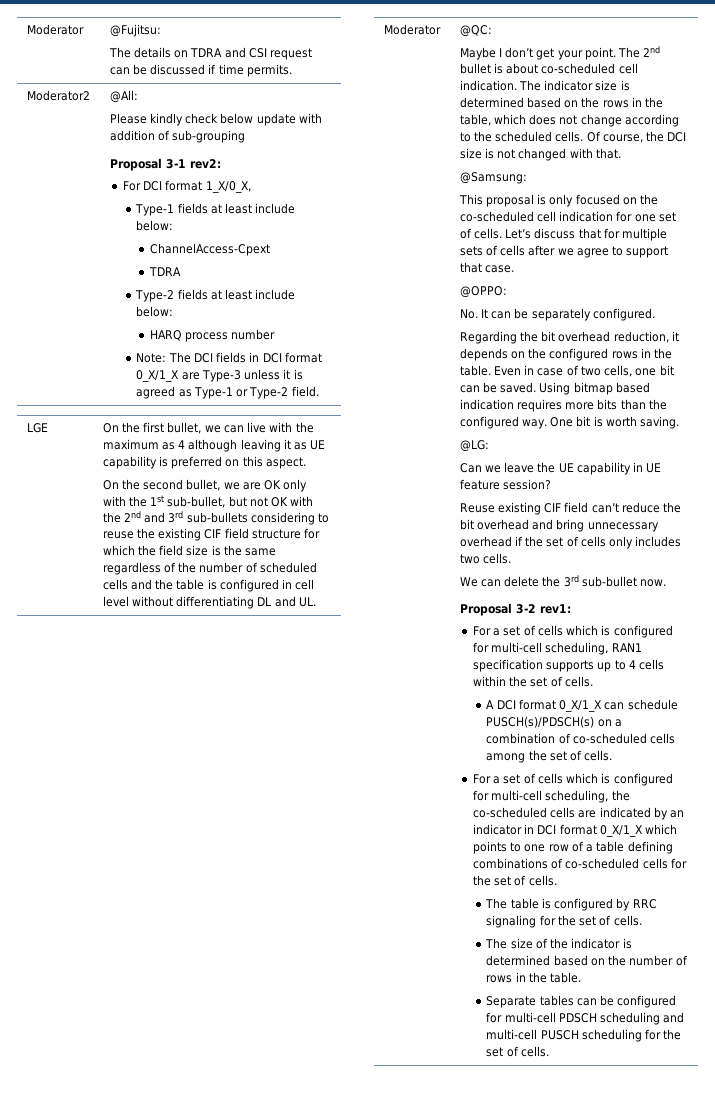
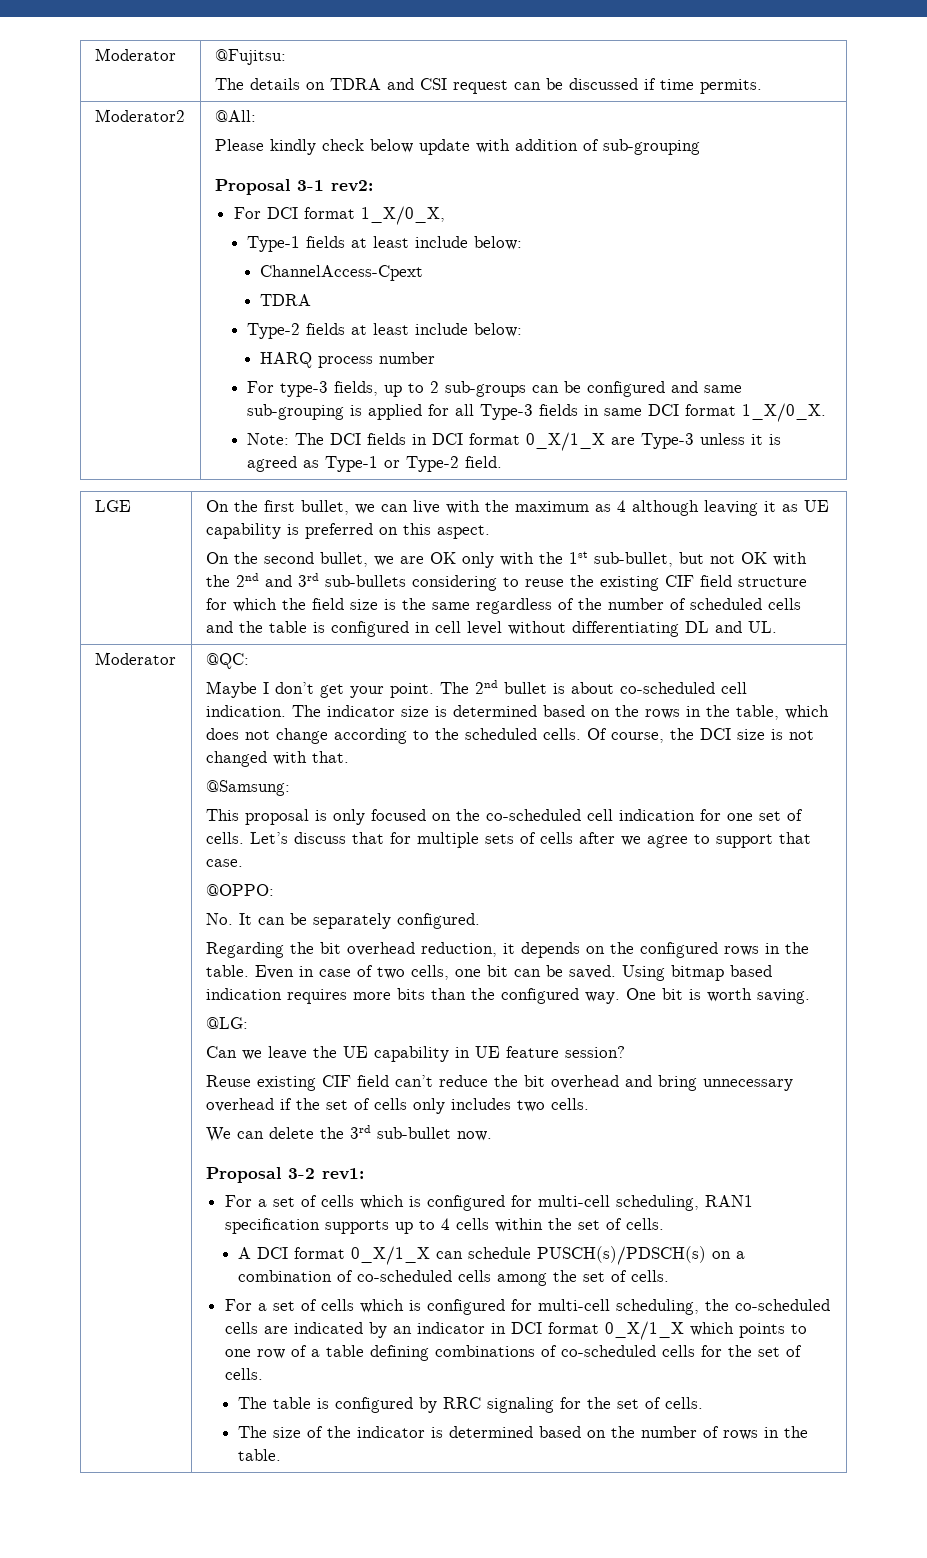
(276, 334) none -> [246,381,742,397] [246,403,826,422] // For type-3 fields, up to 2 sub-groups can be configured and same sub-grouping is applied for all Type-3 fields in same DCI format 1_X/0_X.
[486,995,677,1008] [486,1012,685,1025] [486,1029,682,1042] [486,1046,549,1057] // Separate tables can be configured for multi-cell PDSCH scheduling and multi-cell PUSCH scheduling for the set of cells. -> (281, 1455) none

